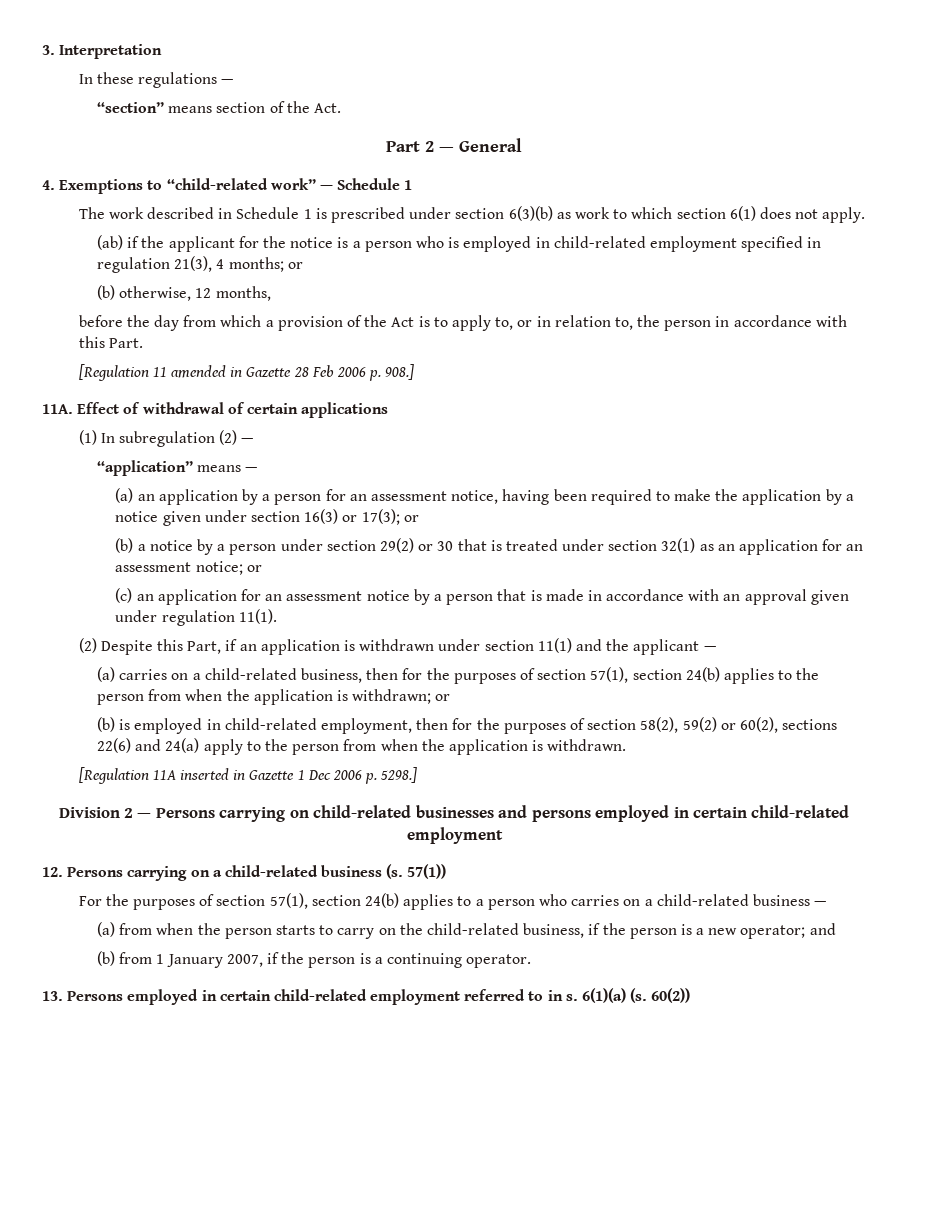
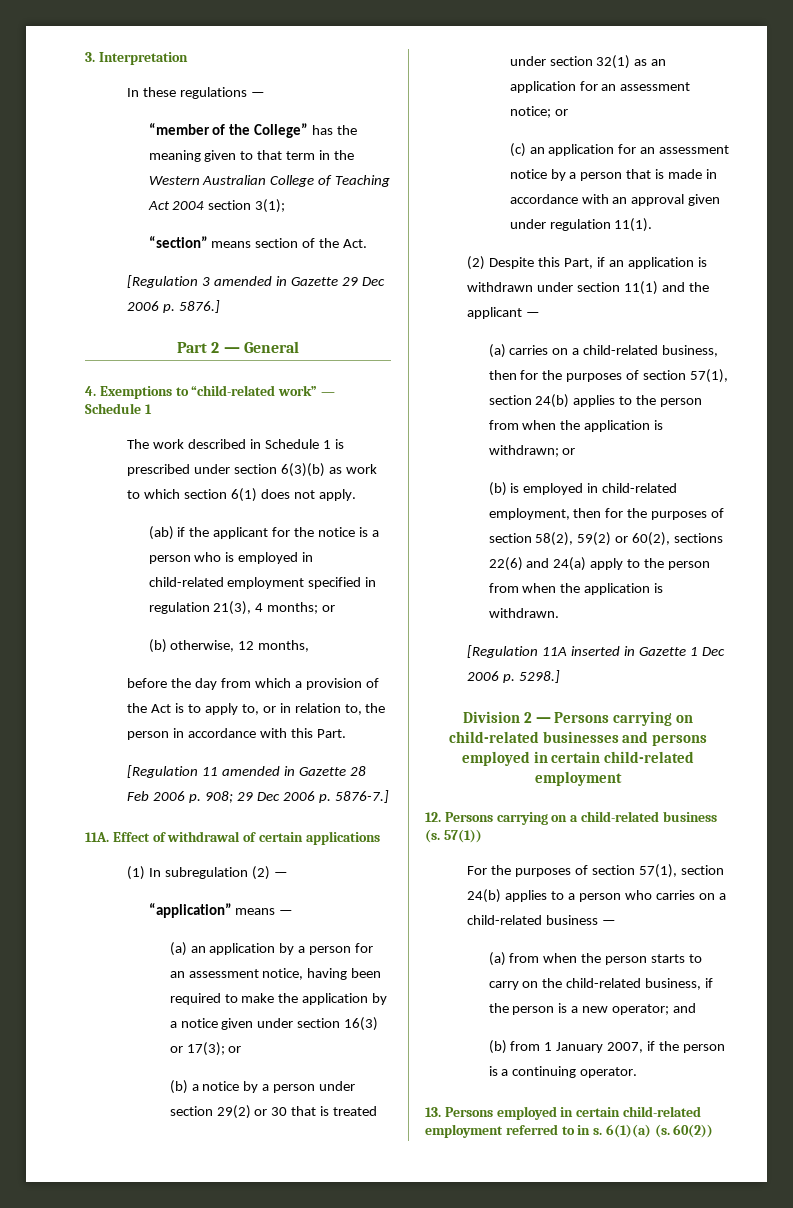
(234, 81) none -> [148,123,358,138] [148,150,354,162] [148,175,391,187] [147,199,286,213] // “member of the College” has the meaning given to that term in the Western Australian College of Teaching Act 2004 section 3(1);
(342, 108) none -> [127,275,385,288] [127,300,221,313] // [Regulation 3 amended in Gazette 29 Dec 2006 p. 5876.]
[385,364,415,380] 908.] -> [205,790,389,803] 908; 29 Dec 2006 p. 5876-7.]

